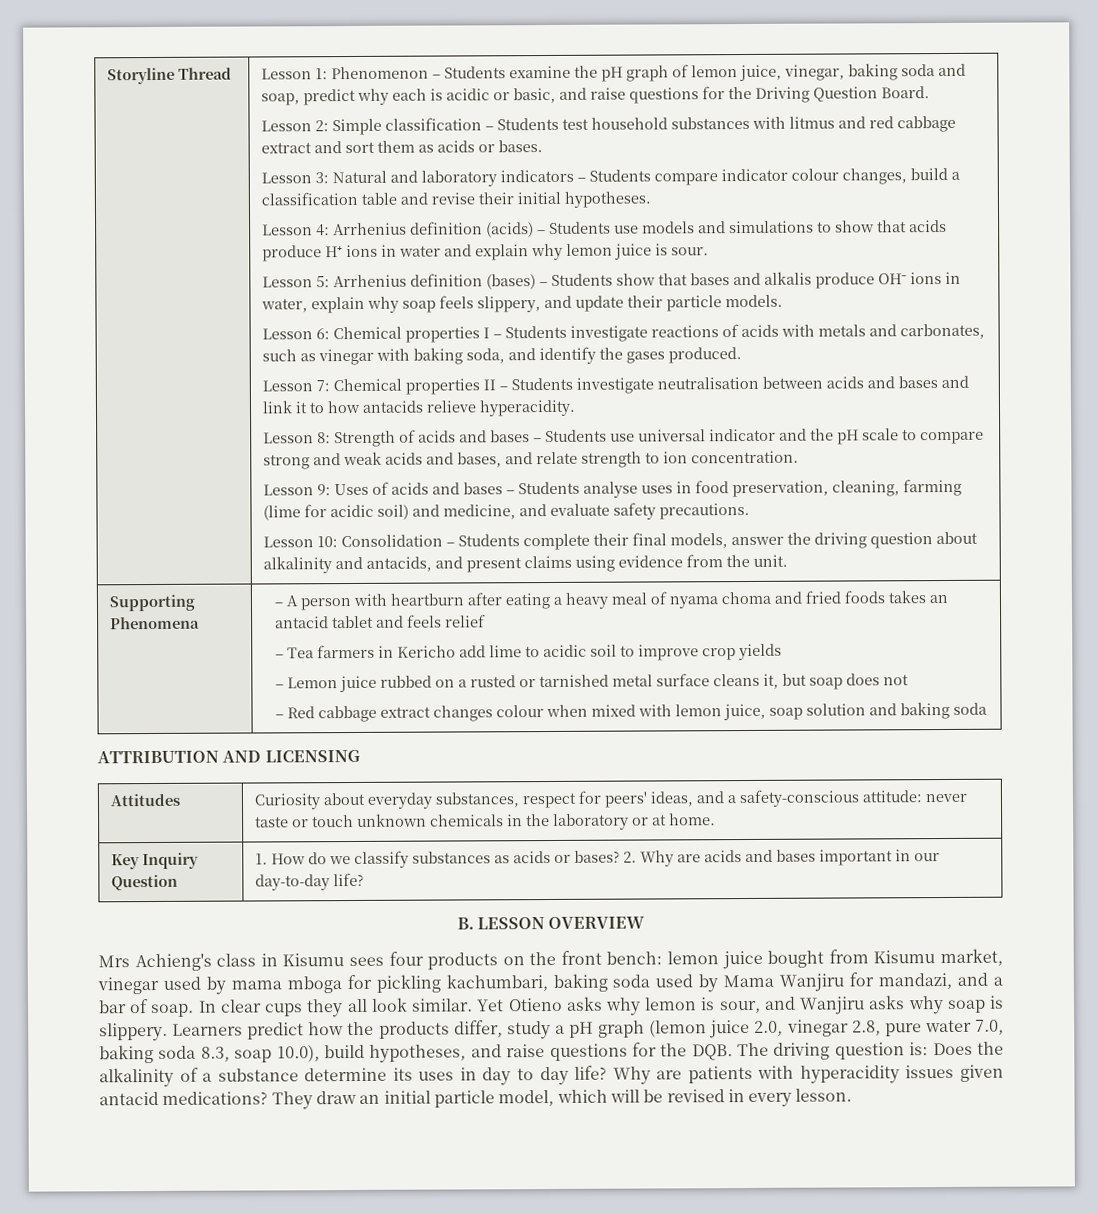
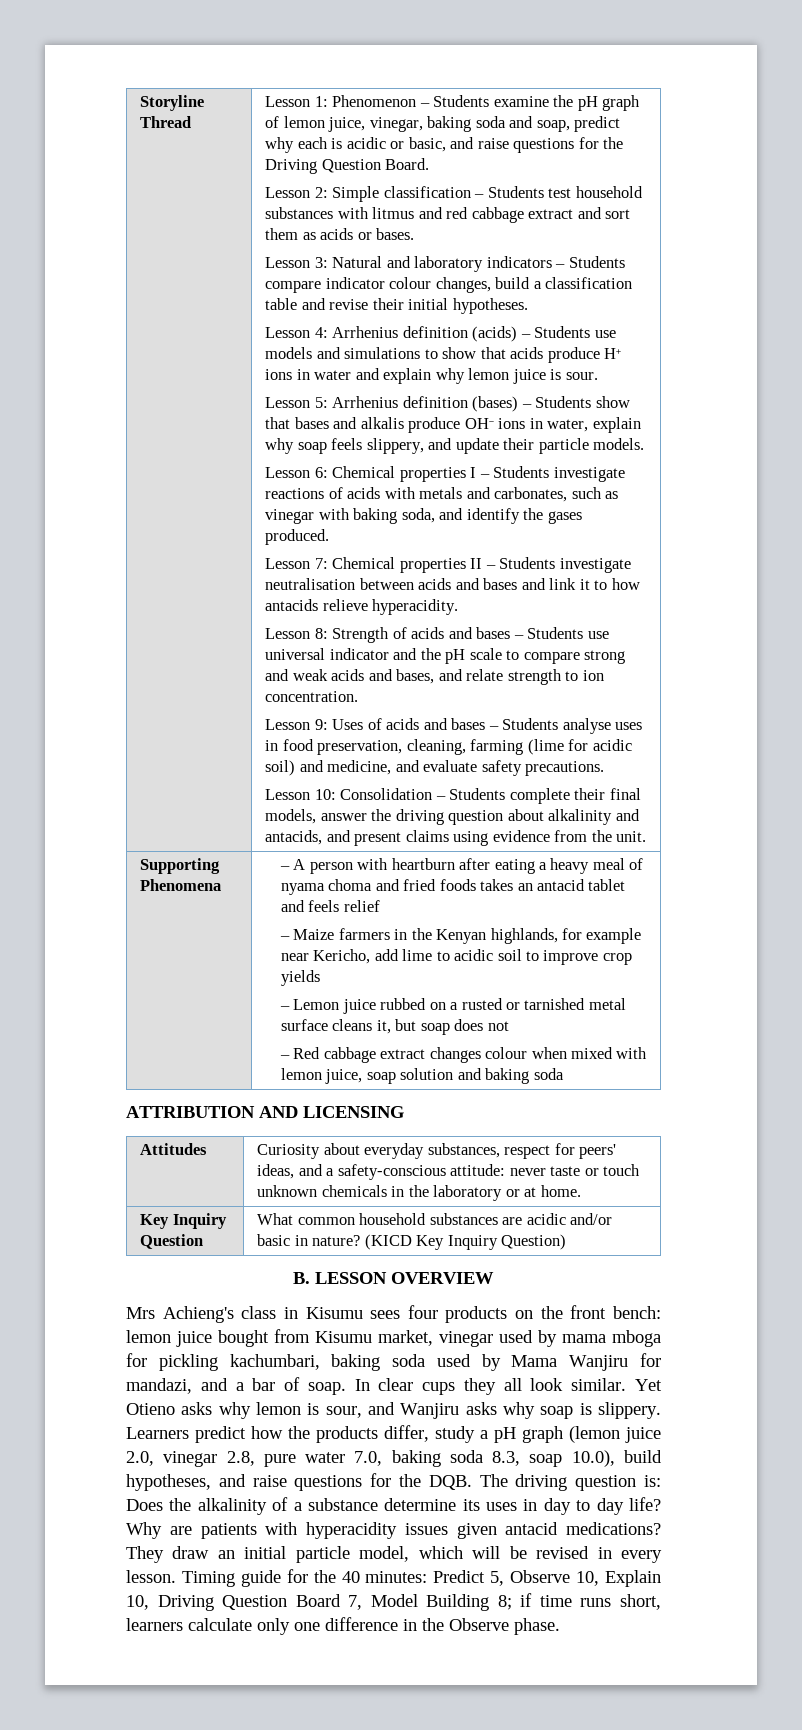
[286,647,314,659] Tea -> [293,929,335,940] Maize
[396,645,456,658] Kericho -> [411,928,642,944] [280,949,371,964] the Kenyan highlands, for example near Kericho,
[254,849,940,868] [254,872,364,891] 1. How do we classify substances as acids or bases? 2. Why are acids and bases important in our day-to-day life? -> [257,1213,613,1225] [257,1234,567,1250] What common household substances are acidic and/or basic in nature? (KICD Key Inquiry Question)
(853, 1095) none -> [181,1569,662,1587] [126,1593,661,1611] [126,1617,560,1635] Timing guide for the 40 minutes: Predict 5, Observe 10, Explain 10, Driving Question Board 7, Model Building 8; if time runs short, learners calculate only one difference in the Observe phase.

